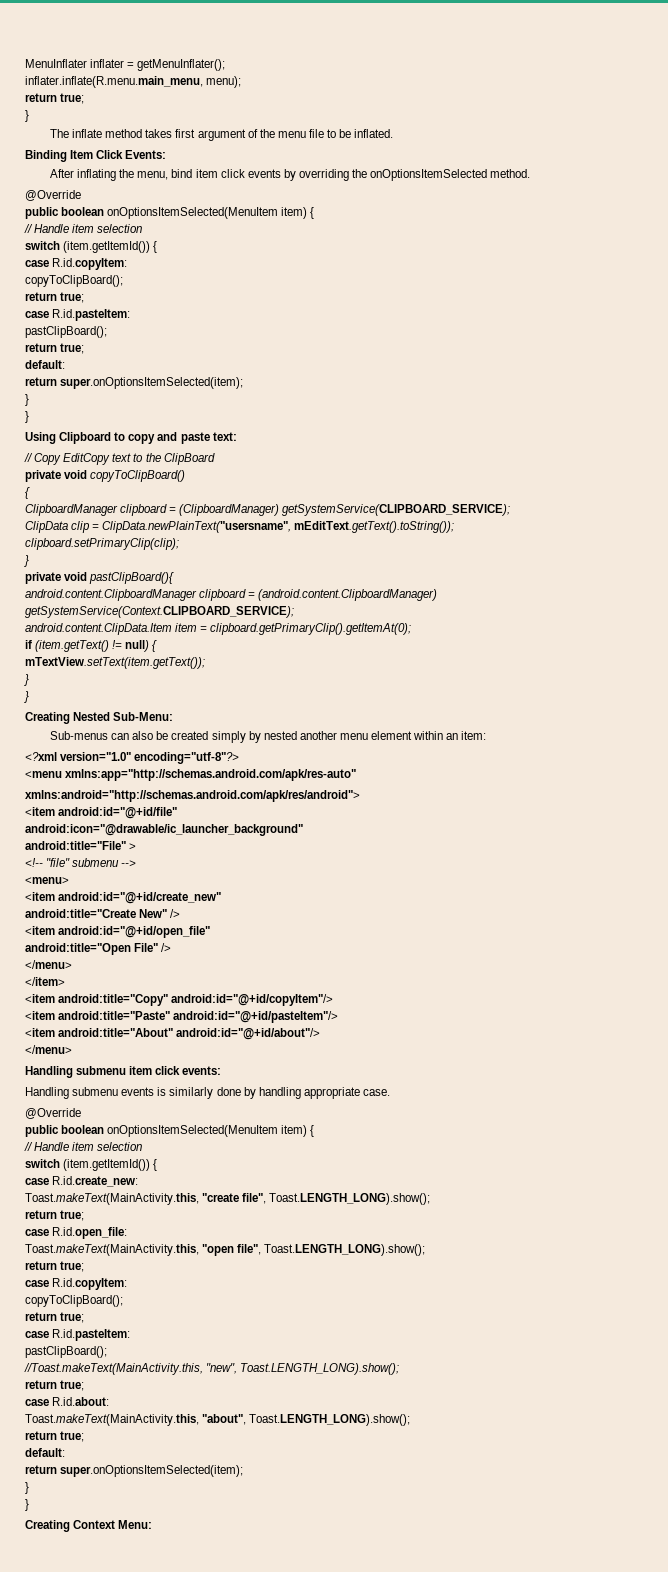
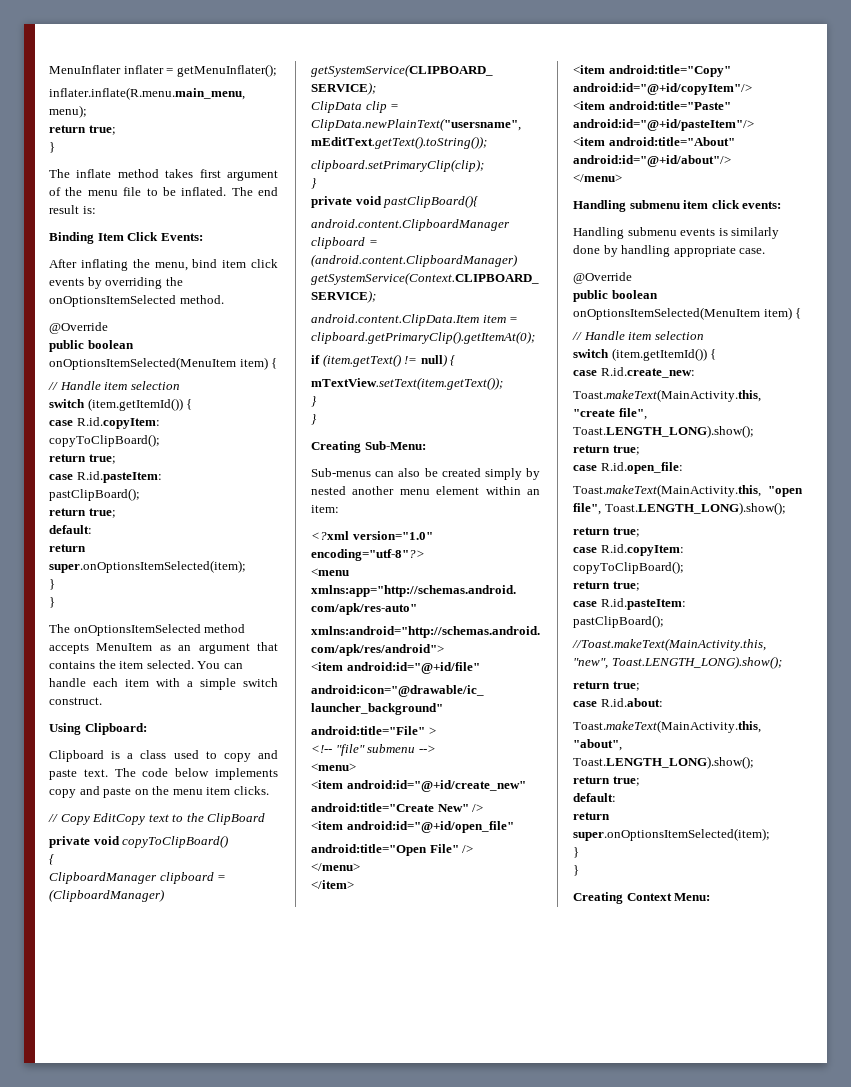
(394, 133) none -> [231,187,278,196] [49,205,96,214] The end result is:
[25,432,237,444] Using Clipboard to copy and paste text: -> [49,624,246,636] [49,642,278,654] [49,660,243,669] [49,678,278,690] [49,697,102,705] [49,723,147,735] [49,750,278,762] [49,768,278,780] [49,786,269,798] The onOptionsItemSelected method accepts MenuItem as an argument that contains the item selected. You can handle each item with a simple switch construct. // Using Clipboard: // Clipboard is a class used to copy and paste text. The code below implements copy and paste on the menu item clicks.
[73,712,111,721] Nested -> (361, 447) none

